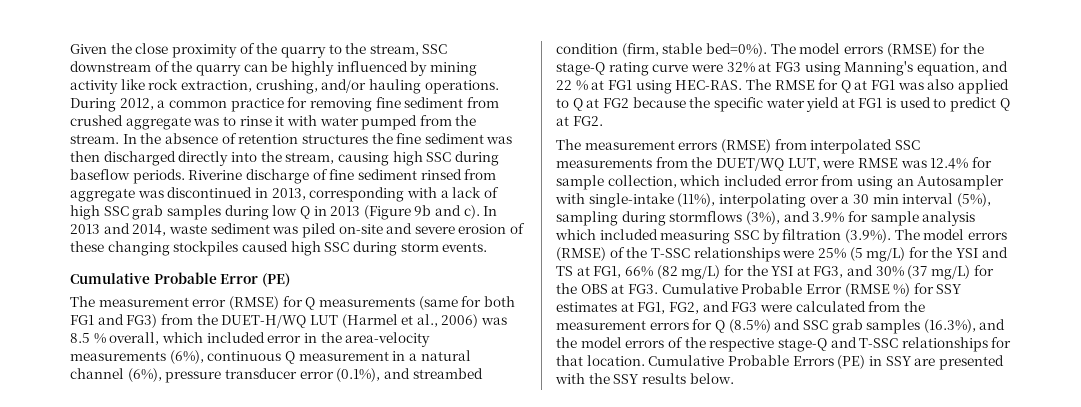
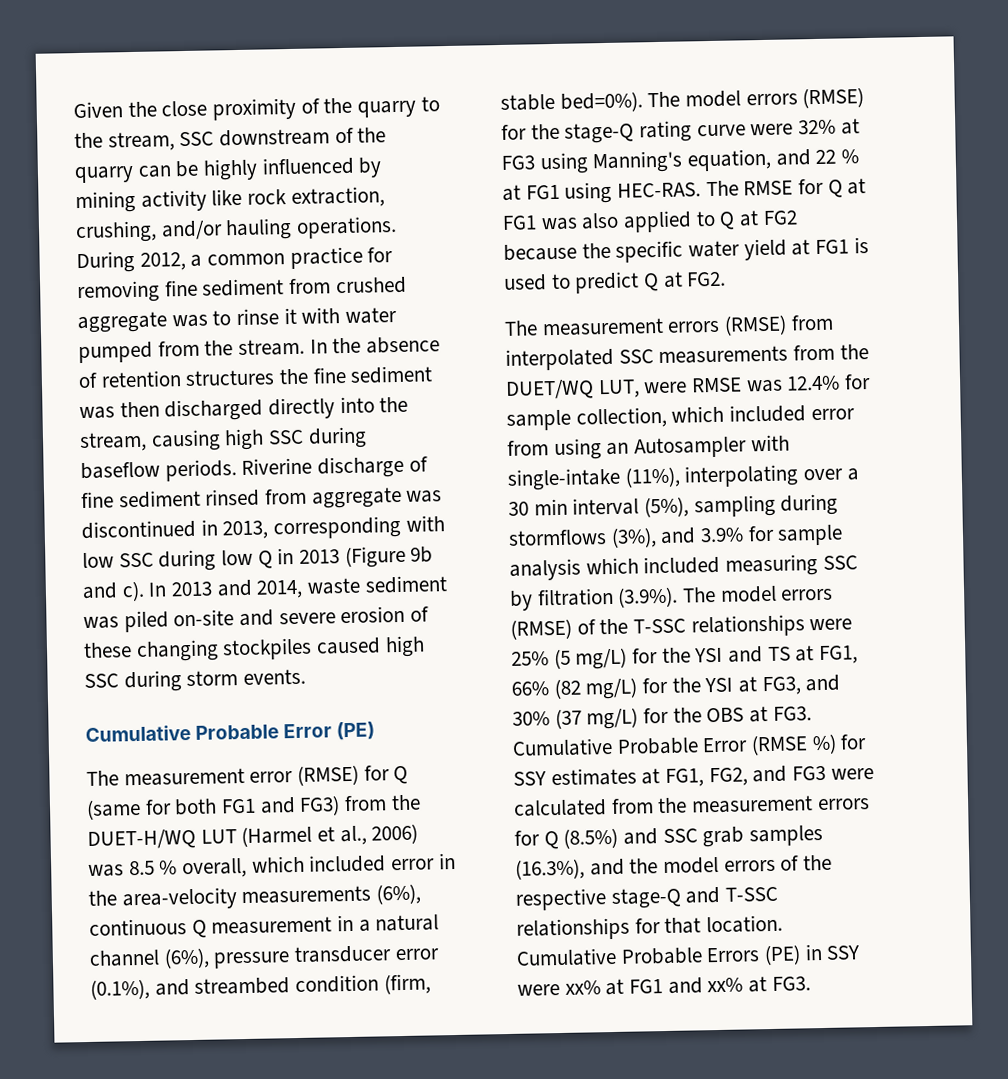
[440,187,499,198] [70,205,221,220] a lack of high SSC grab samples -> [82,552,154,569] low SSC
[318,297,415,307] measurements -> (409, 775) none
[914,355,1004,370] [555,373,734,384] are presented with the SSY results below. -> [517,976,811,996] were xx% at FG1 and xx% at FG3.

